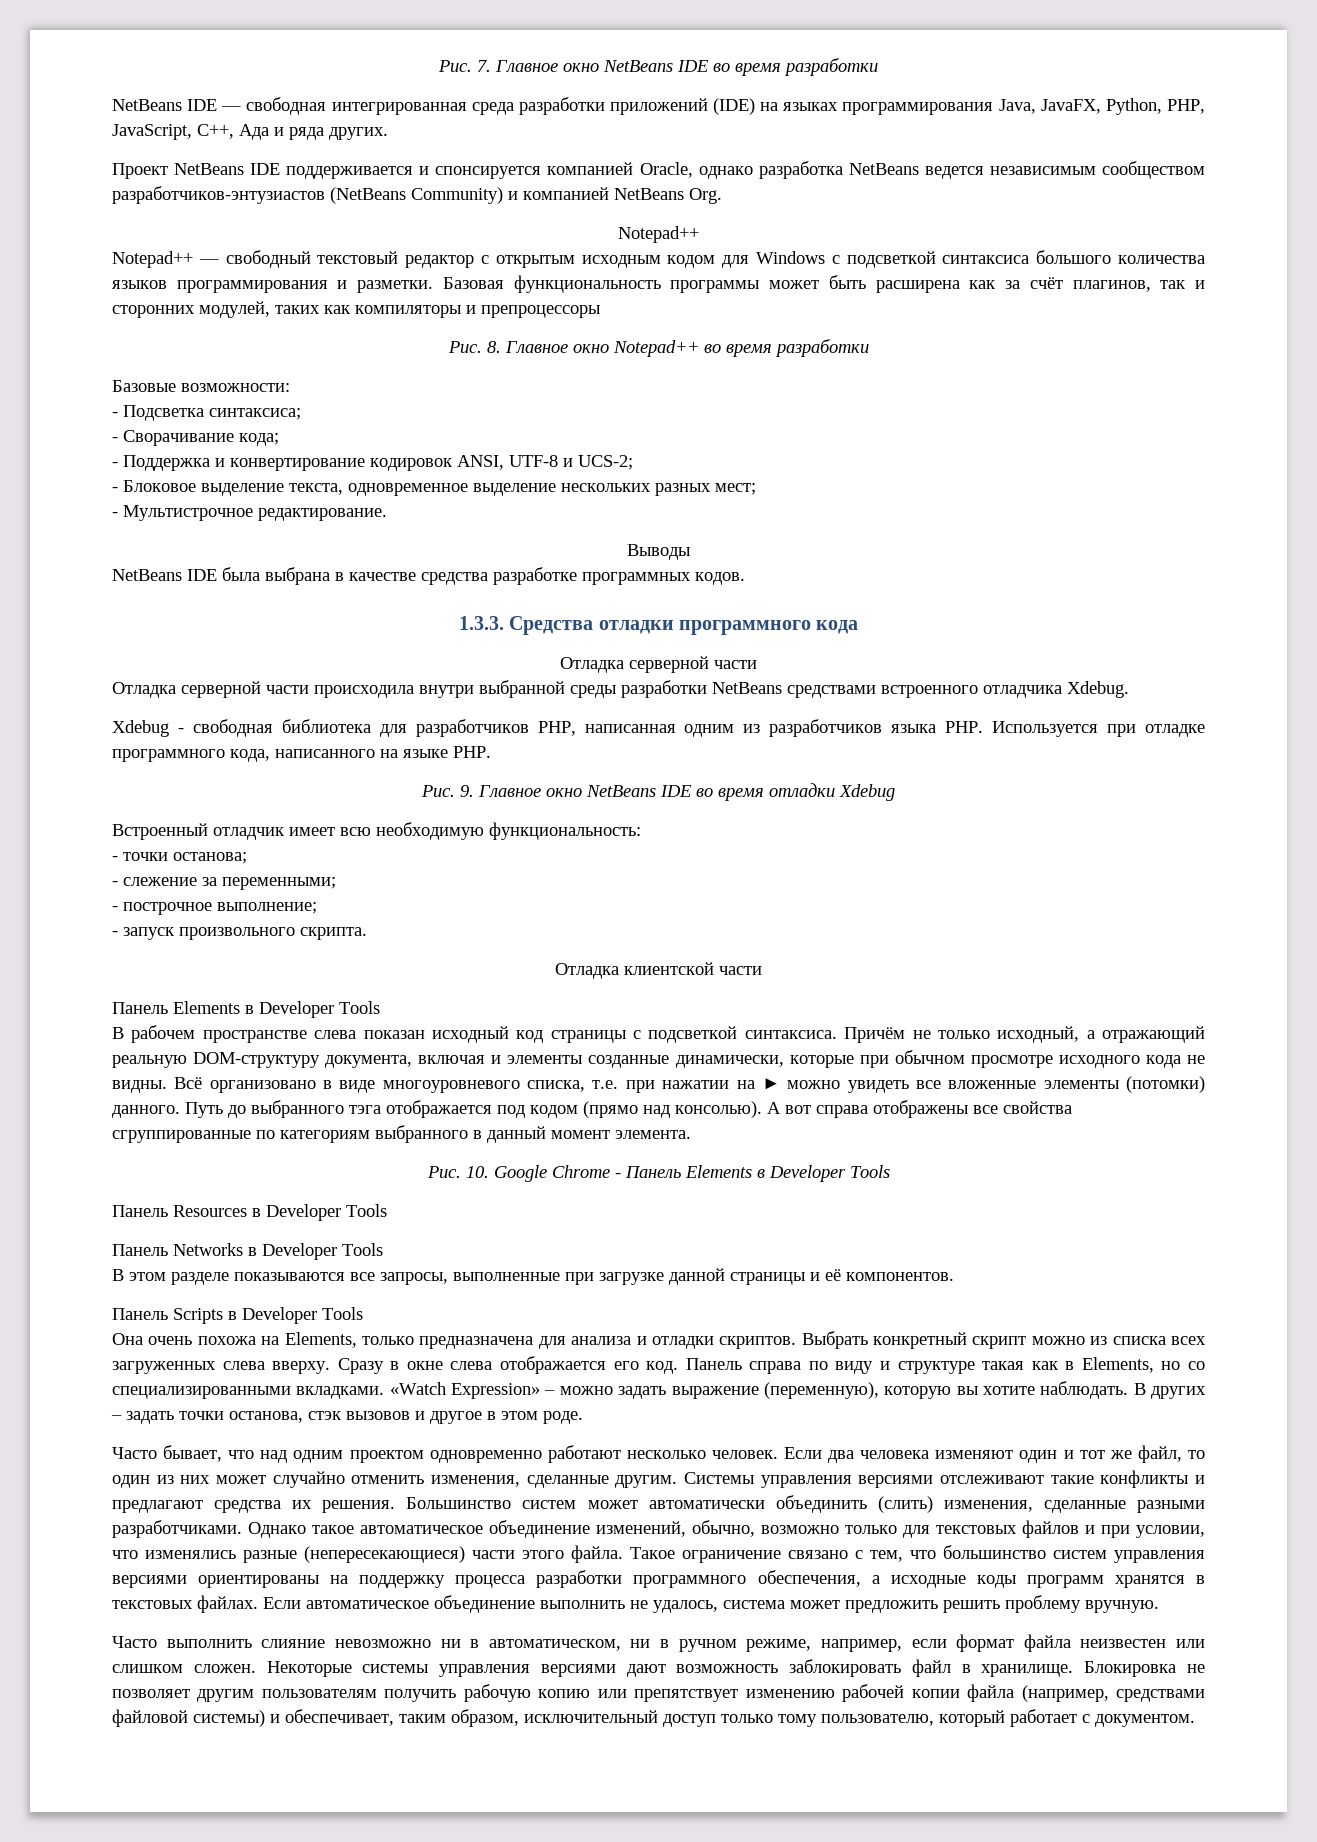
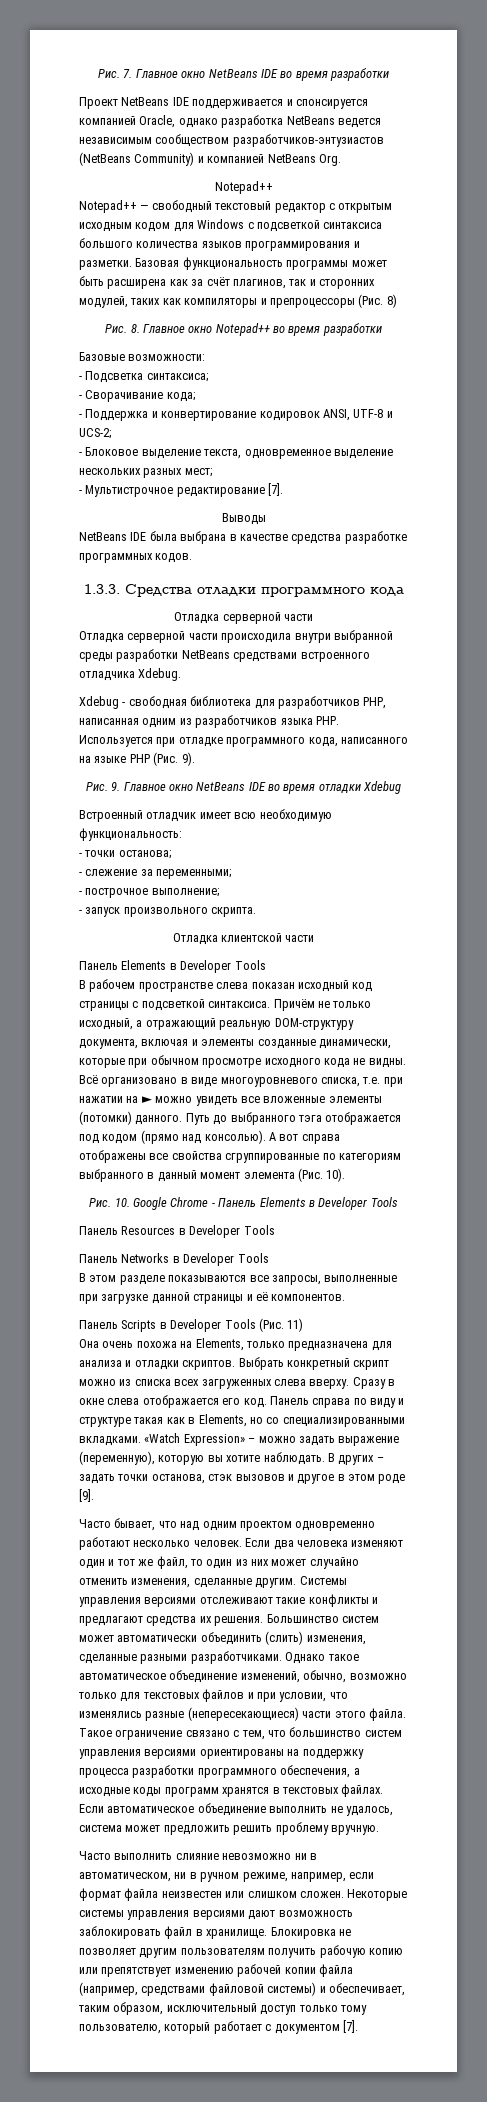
[112,97,1205,115] [112,124,388,140] // NetBeans IDE — свободная интегрированная среда разработки приложений (IDE) на языках программирования Java, JavaFX, Python, PHP, JavaScript, C++, Ада и ряда других. -> (389, 74) none
(600, 311) none -> [358,294,397,308] (Рис. 8)
[258,508,387,521] редактирование. -> [176,483,284,497] редактирование [7].
[453,746,491,758] PHP. -> [129,752,195,766] PHP (Рис. 9).
[615,1130,691,1139] элемента. -> [243,1168,346,1182] элемента (Рис. 10).
(363, 1313) none -> [258,1318,304,1332] (Рис. 11)
[543,1411,583,1424] роде. -> [378,1474,406,1484] [79,1489,94,1502] роде [9].
[1095,1714,1195,1727] документом. -> [274,2020,358,2034] документом [7].

